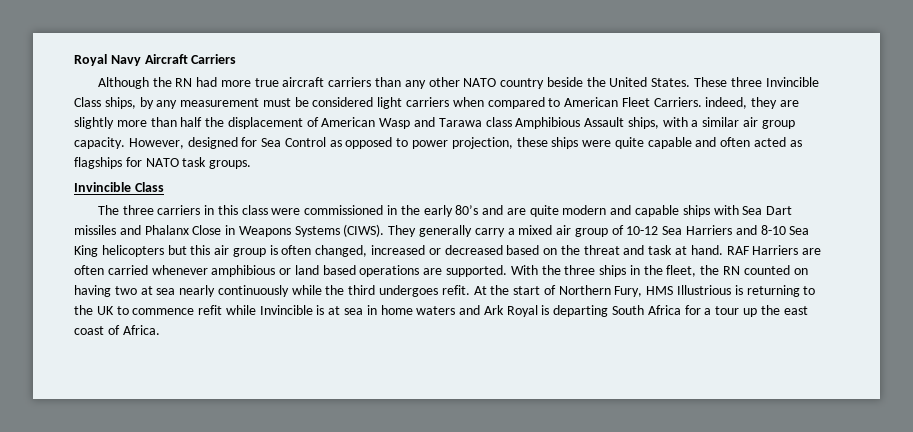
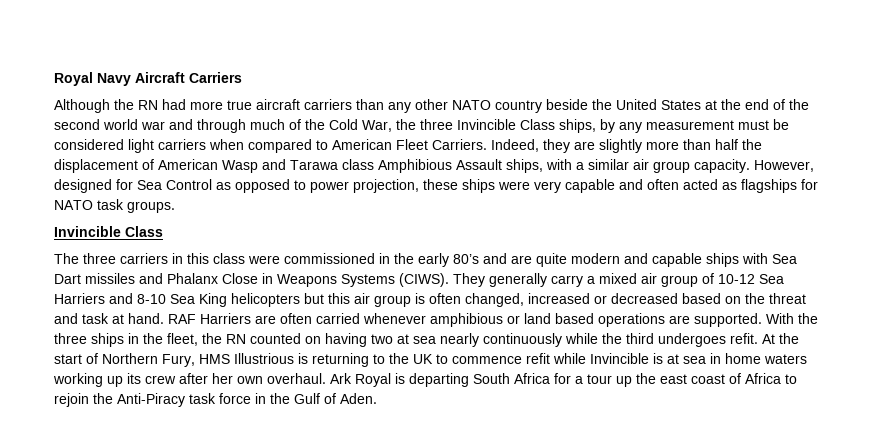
[651,77,727,87] States. These -> [661,99,809,110] [54,119,416,133] States at the end of the second world war and through much of the Cold War, the
[705,97,748,109] indeed, -> [491,139,539,152] Indeed,
[614,137,644,149] quite -> [534,181,561,193] very
[459,305,481,315] and -> [53,373,326,387] working up its crew after her own overhaul.
[122,325,160,335] Africa. -> [745,373,797,384] [54,393,377,407] Africa to rejoin the Anti-Piracy task force in the Gulf of Aden.

